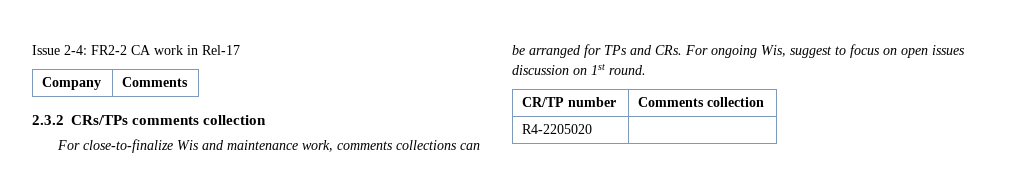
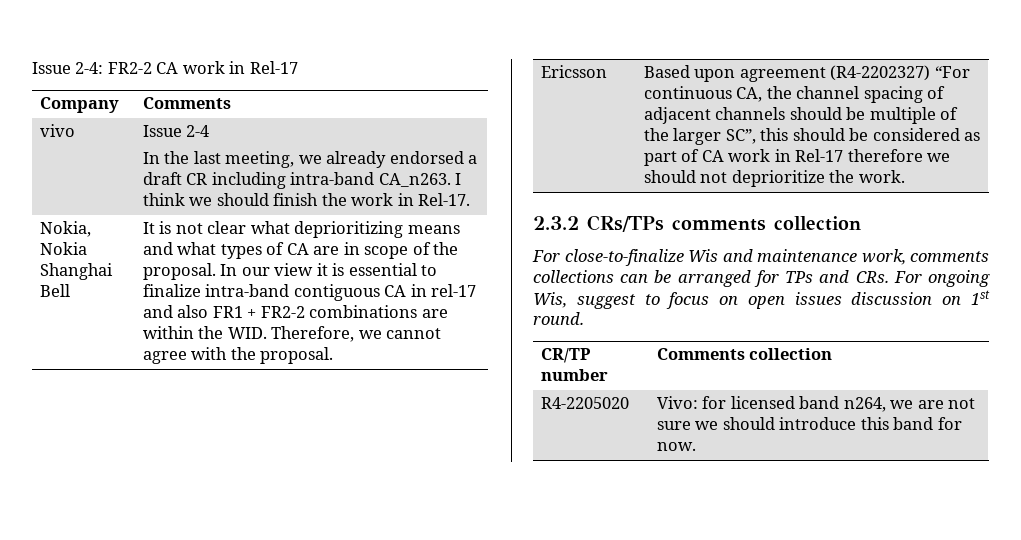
(189, 82) none -> [39,124,75,137] [142,125,210,137] [142,151,478,168] [142,172,462,189] [142,193,471,206] [39,221,91,237] [39,242,87,255] [39,263,113,280] [39,284,70,297] [142,221,460,238] [142,242,459,259] [142,263,438,280] [142,284,477,301] [142,305,448,318] [142,326,442,342] [142,347,334,364] [540,65,607,78] [643,65,970,82] [643,86,946,103] [643,107,959,124] [643,128,981,145] [643,149,951,166] [643,170,905,187] // vivo | Issue 2-4 // In the last meeting, we already endorsed a draft CR including intra-band CA_n263. I think we should finish the work in Rel-17. // Nokia, Nokia Shanghai Bell | It is not clear what deprioritizing means and what types of CA are in scope of the proposal. In our view it is essential to finalize intra-band contiguous CA in rel-17 and also FR1 + FR2-2 combinations are within the WID. Therefore, we cannot agree with the proposal. // Ericsson | Based upon agreement (R4-2202327) “For continuous CA, the channel spacing of adjacent channels should be multiple of the larger SC”, this should be considered as part of CA work in Rel-17 therefore we should not deprioritize the work.
(593, 129) none -> [656,396,976,412] [656,417,962,430] [656,442,696,451] Vivo: for licensed band n264, we are not sure we should introduce this band for now.

